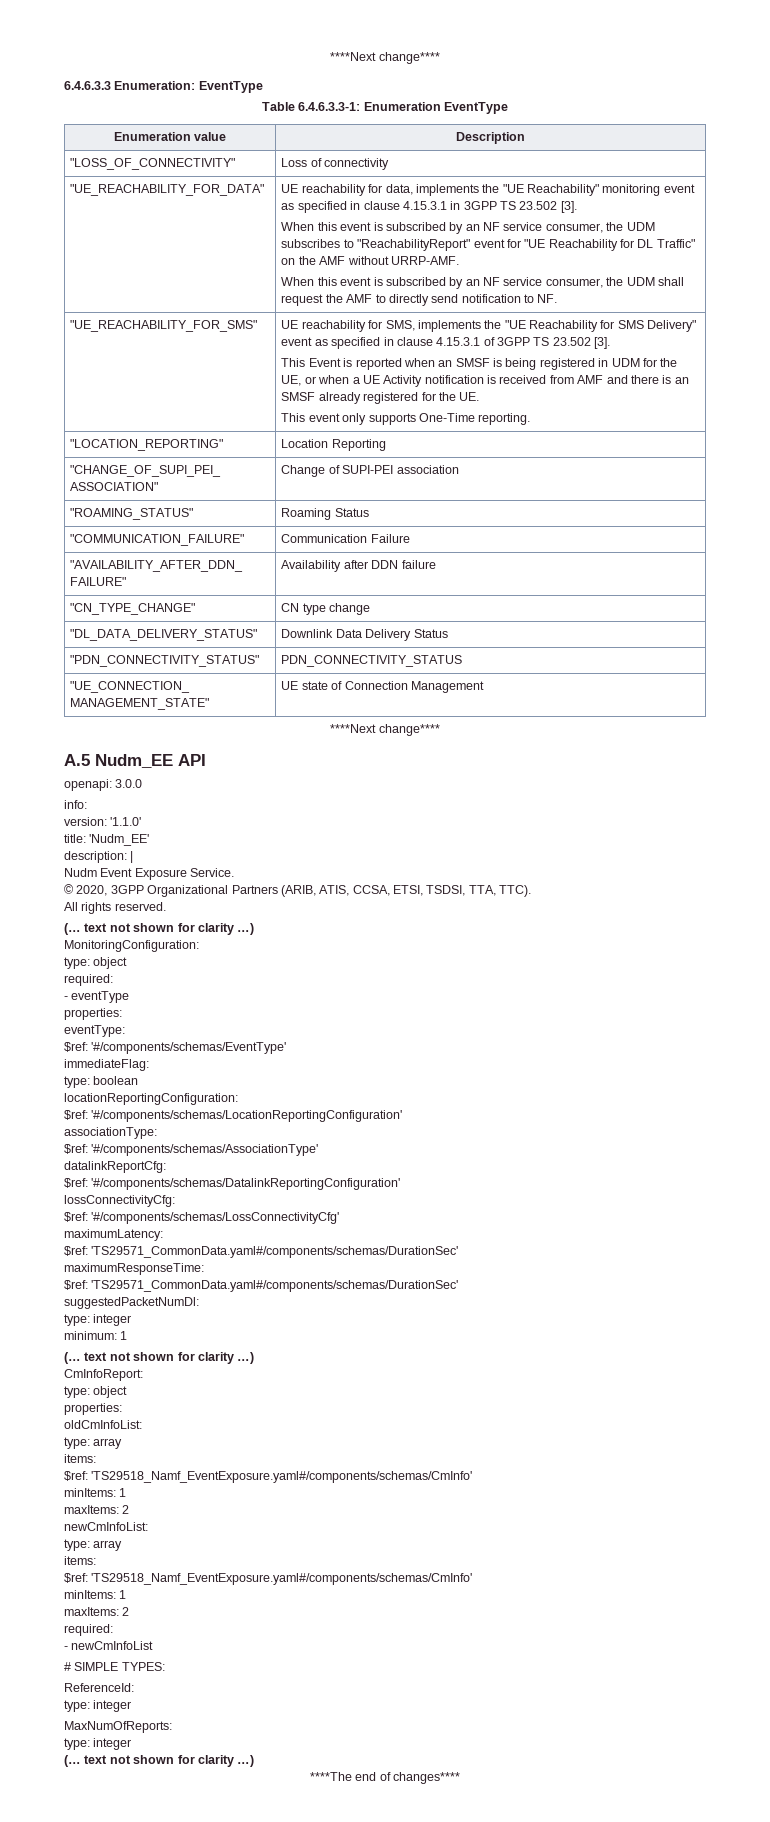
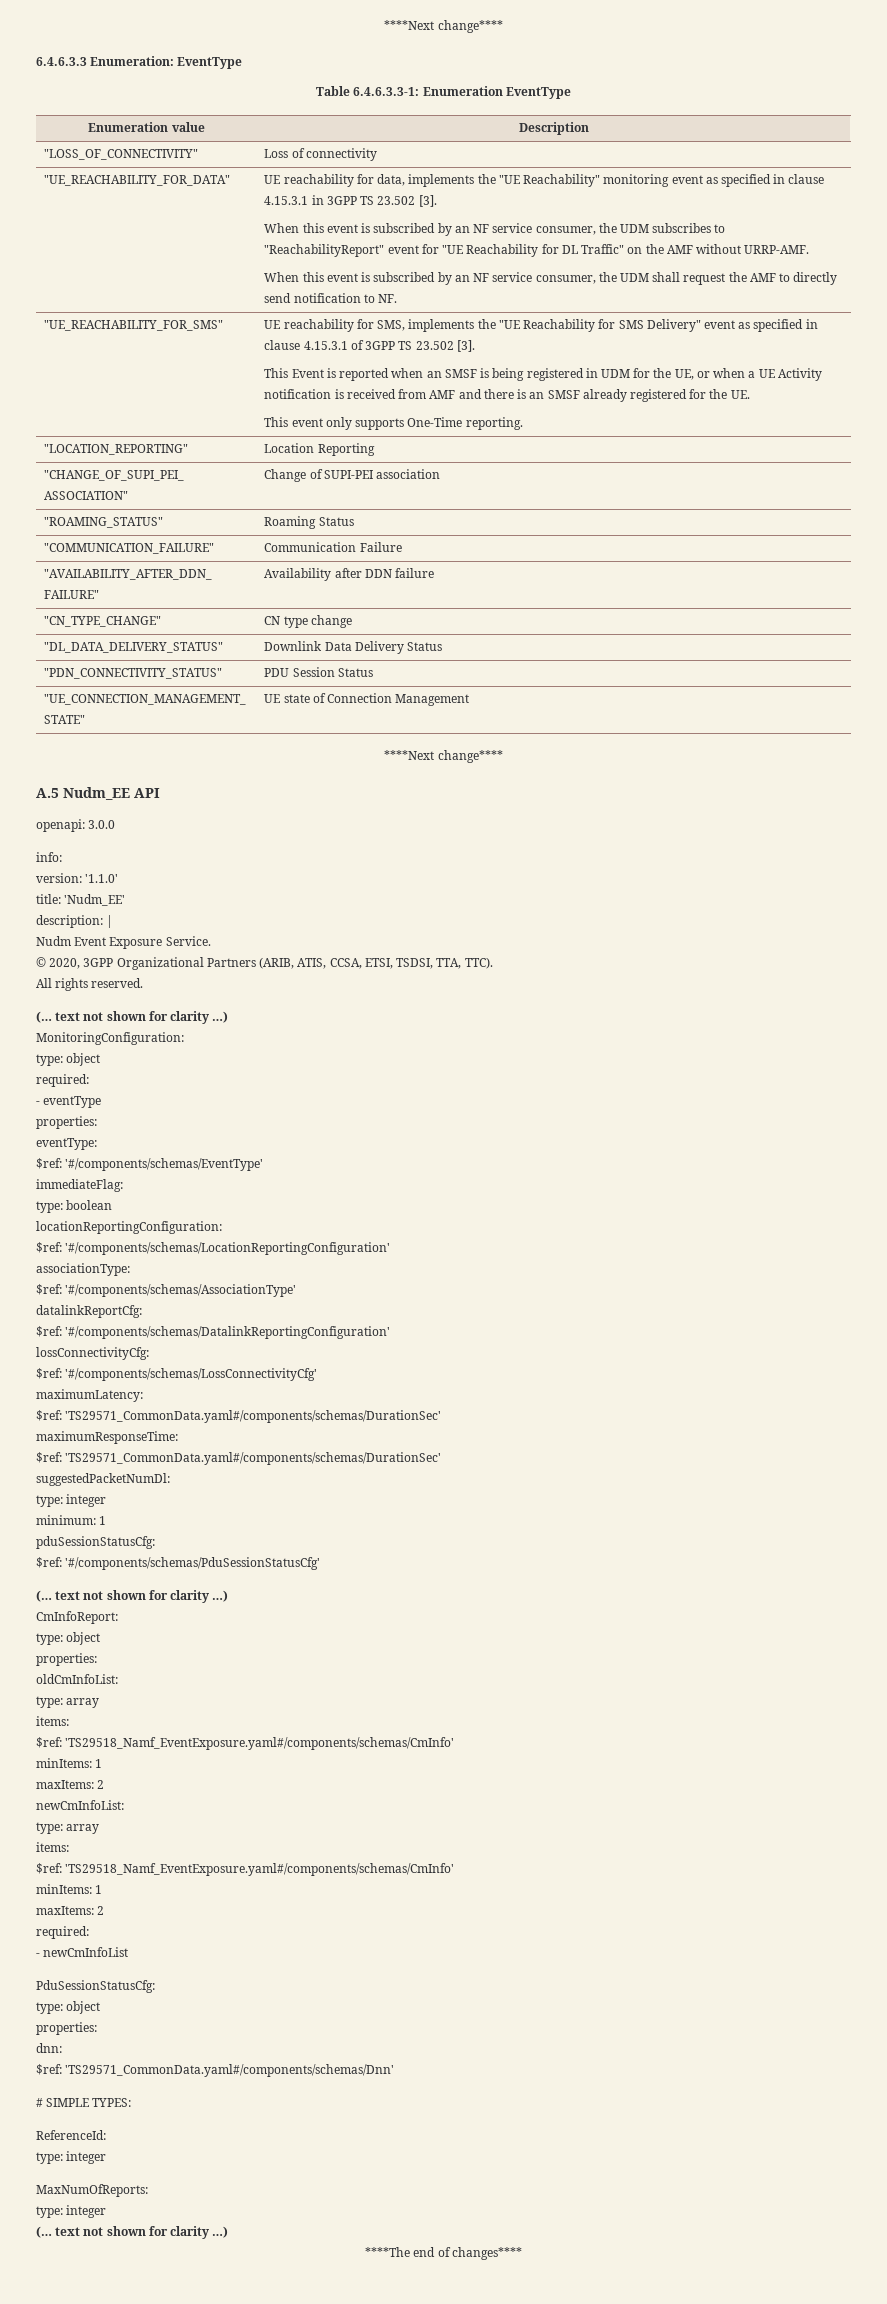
[281,655,463,667] PDN_CONNECTIVITY_STATUS -> [264,667,373,677] PDU Session Status
(128, 1335) none -> [36,1536,155,1549] [36,1557,321,1570] // pduSessionStatusCfg: // $ref: '#/components/schemas/PduSessionStatusCfg'
(154, 1645) none -> [36,1980,155,1993] [36,2001,101,2014] [36,2022,97,2035] [36,2043,62,2053] [36,2064,395,2077] // PduSessionStatusCfg: // type: object // properties: // dnn: // $ref: 'TS29571_CommonData.yaml#/components/schemas/Dnn'

